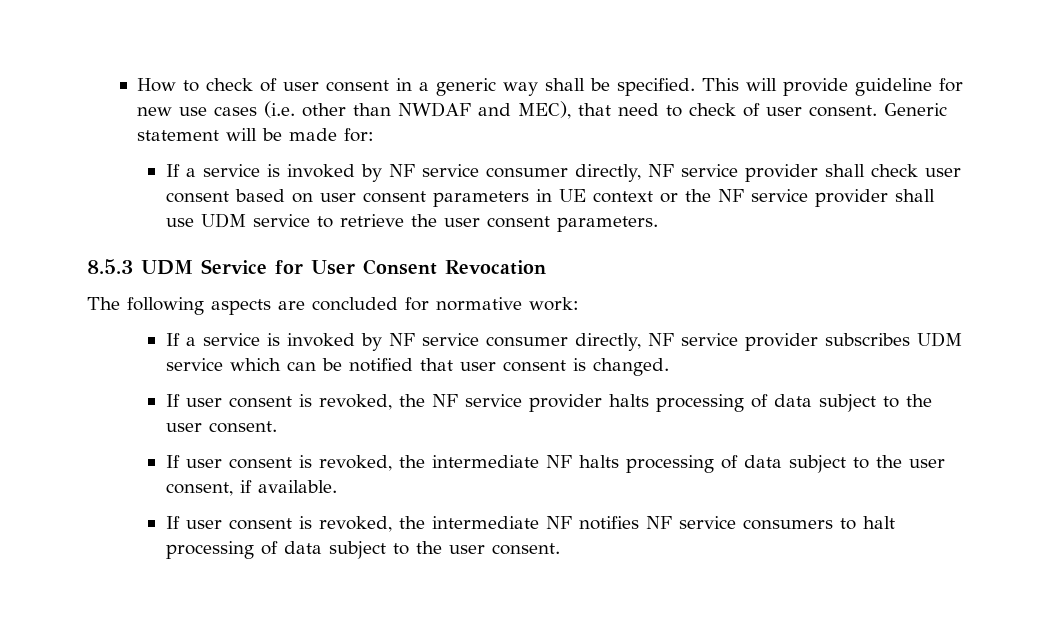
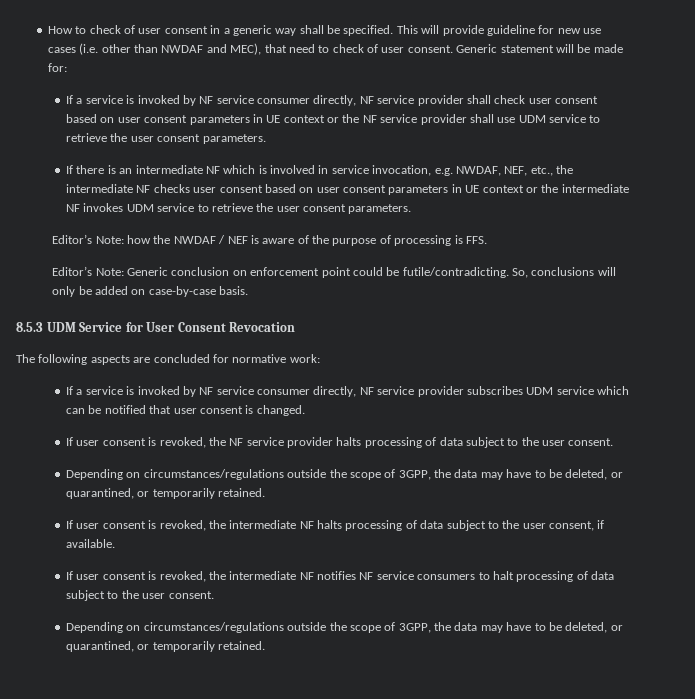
(658, 224) none -> [66,165,574,176] [66,184,629,195] [66,203,412,214] [52,234,487,246] [52,266,616,278] [52,286,249,297] // If there is an intermediate NF which is involved in service invocation, e.g. NWDAF, NEF, etc., the intermediate NF checks user consent based on user consent parameters in UE context or the intermediate NF invokes UDM service to retrieve the user consent parameters. // Editor’s Note: how the NWDAF / NEF is aware of the purpose of processing is FFS. // Editor’s Note: Generic conclusion on enforcement point could be futile/contradicting. So, conclusions will only be added on case-by-case basis.
(277, 427) none -> [66,469,623,480] [66,488,266,499] // Depending on circumstances/regulations outside the scope of 3GPP, the data may have to be deleted, or quarantined, or temporarily retained.
(560, 549) none -> [66,622,623,633] [66,641,266,652] // Depending on circumstances/regulations outside the scope of 3GPP, the data may have to be deleted, or quarantined, or temporarily retained.

